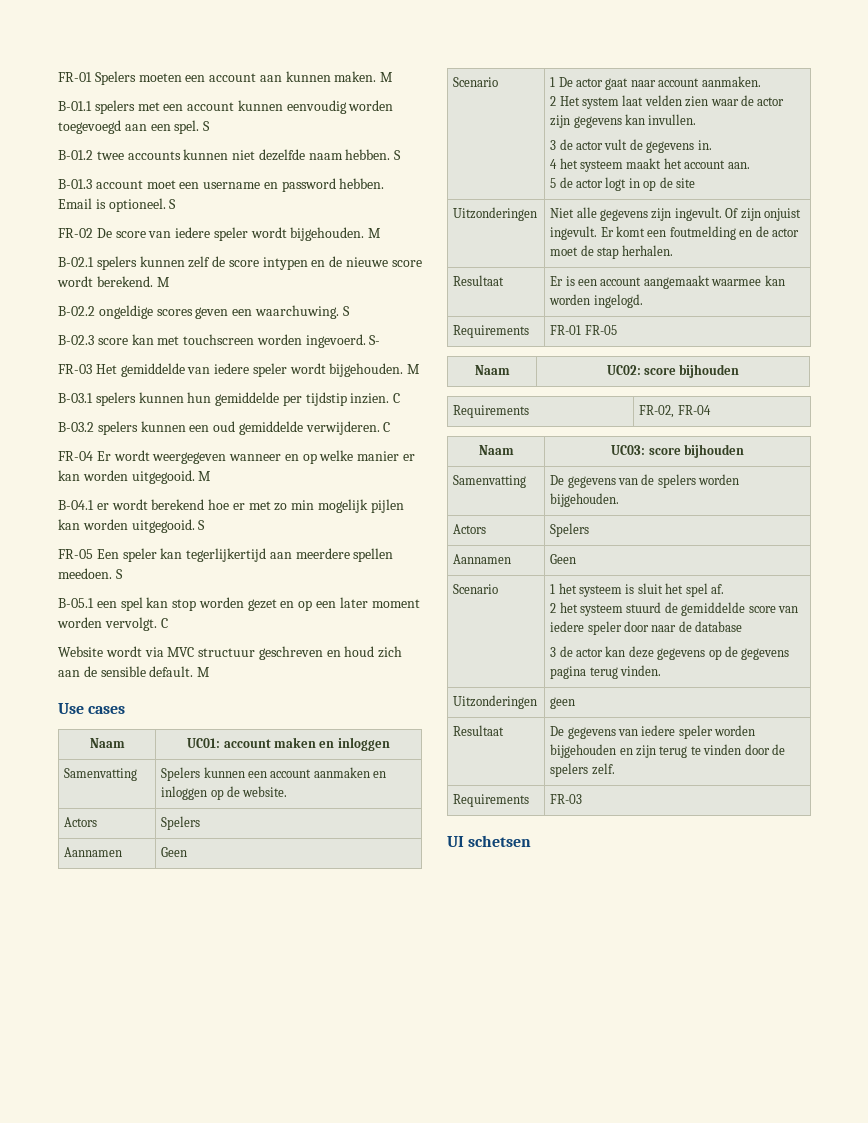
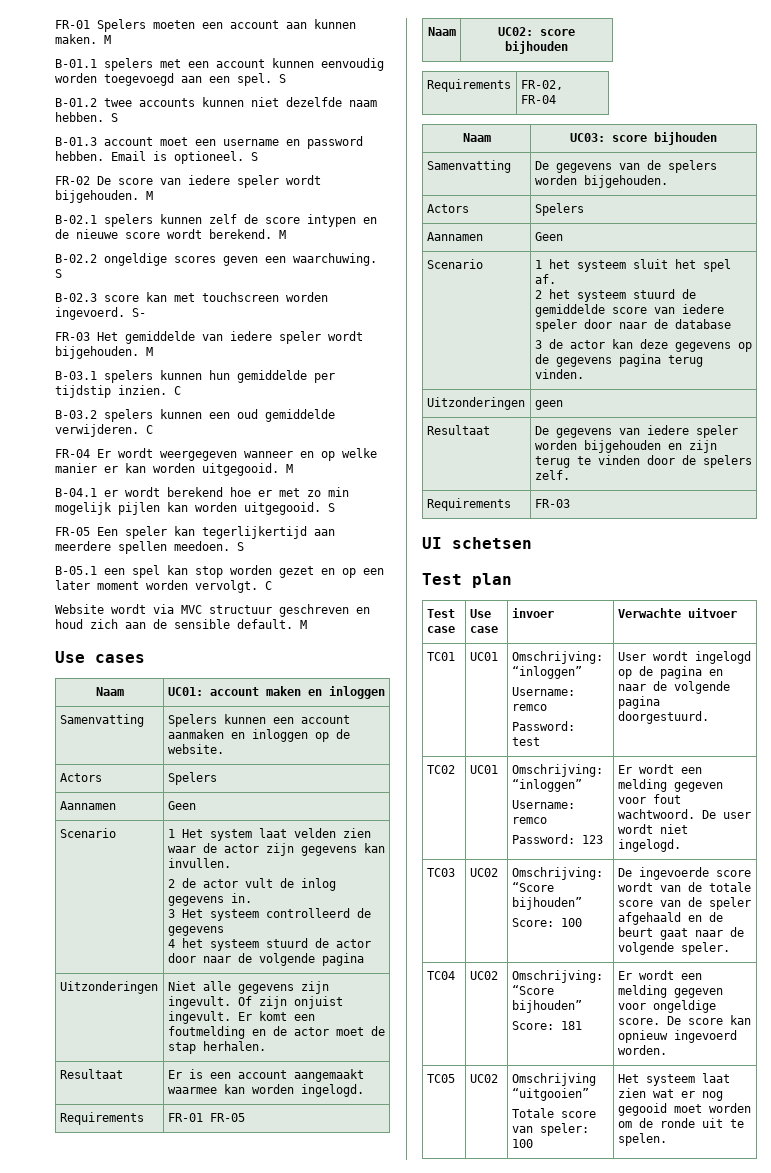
[558,76,761,90] [550,96,557,106] De actor gaat naar account aanmaken. // 2 -> (175, 833) none
[550,140,557,150] 3 -> [167,879,175,888] 2
(643, 144) none -> [300,878,336,891] inlog
[550,158,750,172] [550,177,695,191] 4 het systeem maakt het account aan. // 5 de actor logt in op de site -> [167,908,371,921] [167,926,224,936] [167,938,371,951] [167,953,364,966] 3 Het systeem controlleerd de gegevens // 4 het systeem stuurd de actor door naar de volgende pagina
[625,584,635,594] is -> (626, 266) none
(532, 841) none -> [422,573,512,588] [426,609,455,618] [426,626,455,633] [469,609,491,618] [469,626,498,633] [511,608,554,618] [617,608,737,618] [426,652,455,661] [469,652,498,661] [511,651,603,664] [511,666,582,679] [511,687,575,696] [511,704,547,711] [511,721,575,731] [511,737,540,746] [617,651,751,664] [617,666,723,679] [617,681,730,694] [617,696,660,709] [617,711,709,724] [426,765,455,774] [469,765,498,774] [511,764,603,777] [511,779,582,792] [511,800,575,809] [511,817,547,824] [511,834,603,844] [617,764,702,774] [617,779,723,792] [617,794,681,804] [617,809,751,819] [617,824,688,834] [617,839,681,852] [426,868,455,877] [469,868,498,877] [511,867,603,880] [511,882,554,892] [511,897,582,910] [511,918,582,927] [617,867,751,880] [617,882,751,892] [617,897,751,910] [617,912,723,925] [617,927,744,940] [617,942,730,955] [426,971,455,980] [469,971,498,980] [511,970,603,983] [511,985,554,995] [511,1000,582,1013] [511,1021,582,1030] [617,970,702,980] [617,985,723,998] [617,1000,716,1013] [617,1015,751,1025] [617,1030,737,1043] [617,1045,667,1055] [426,1074,455,1083] [469,1074,498,1083] [511,1073,596,1086] [511,1088,589,1101] [511,1108,596,1118] [511,1123,589,1136] [511,1139,533,1148] [617,1073,730,1086] [617,1088,723,1101] [617,1103,751,1116] [617,1118,744,1128] [617,1133,667,1146] // Test plan // Test case | Use case | invoer | Verwachte uitvoer // TC01 | UC01 | Omschrijving: “inloggen” // Username: remco // Password: test | User wordt ingelogd op de pagina en naar de volgende pagina doorgestuurd. // TC02 | UC01 | Omschrijving: “inloggen” // Username: remco // Password: 123 | Er wordt een melding gegeven voor fout wachtwoord. De user wordt niet ingelogd. // TC03 | UC02 | Omschrijving: “Score bijhouden” // Score: 100 | De ingevoerde score wordt van de totale score van de speler afgehaald en de beurt gaat naar de volgende speler. // TC04 | UC02 | Omschrijving: “Score bijhouden” // Score: 181 | Er wordt een melding gegeven voor ongeldige score. De score kan opnieuw ingevoerd worden. // TC05 | UC02 | Omschrijving “uitgooien” // Totale score van speler: 100 | Het systeem laat zien wat er nog gegooid moet worden om de ronde uit te spelen.

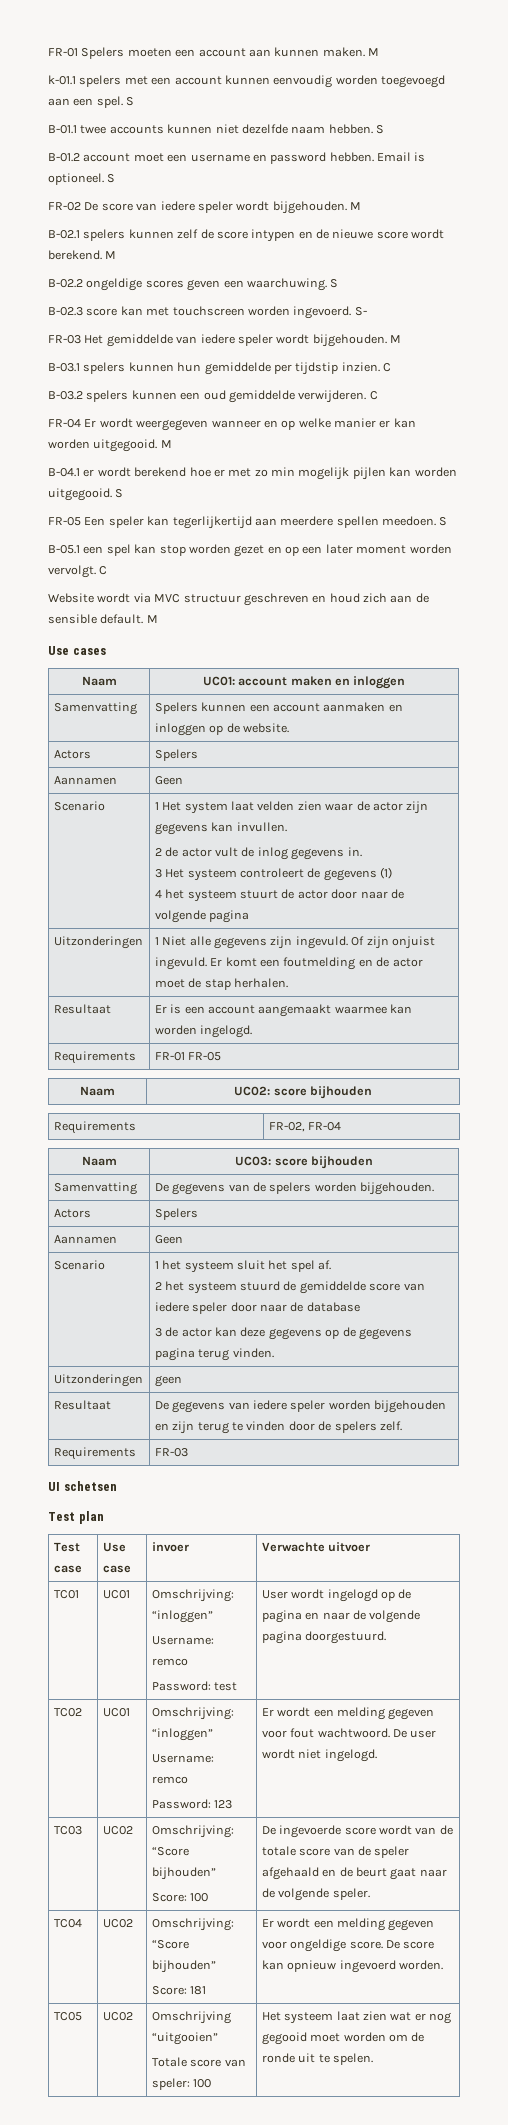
[55,59,97,68] B-01.1 -> [48,75,76,85] k-01.1
[55,98,97,107] B-01.2 -> [48,125,77,134] B-01.1
[55,137,97,146] B-01.3 -> [48,153,80,162] B-01.2
[265,908,371,918] [167,926,224,936] controlleerd de gegevens -> [240,867,393,881] controleert de gegevens (1)
[265,938,308,948] stuurd -> [240,890,279,899] stuurt
(158, 987) none -> [154,937,159,945] 1
[167,996,231,1009] ingevult. -> [295,936,348,949] ingevuld.
[167,1011,231,1024] ingevult. -> [154,957,207,970] ingevuld.

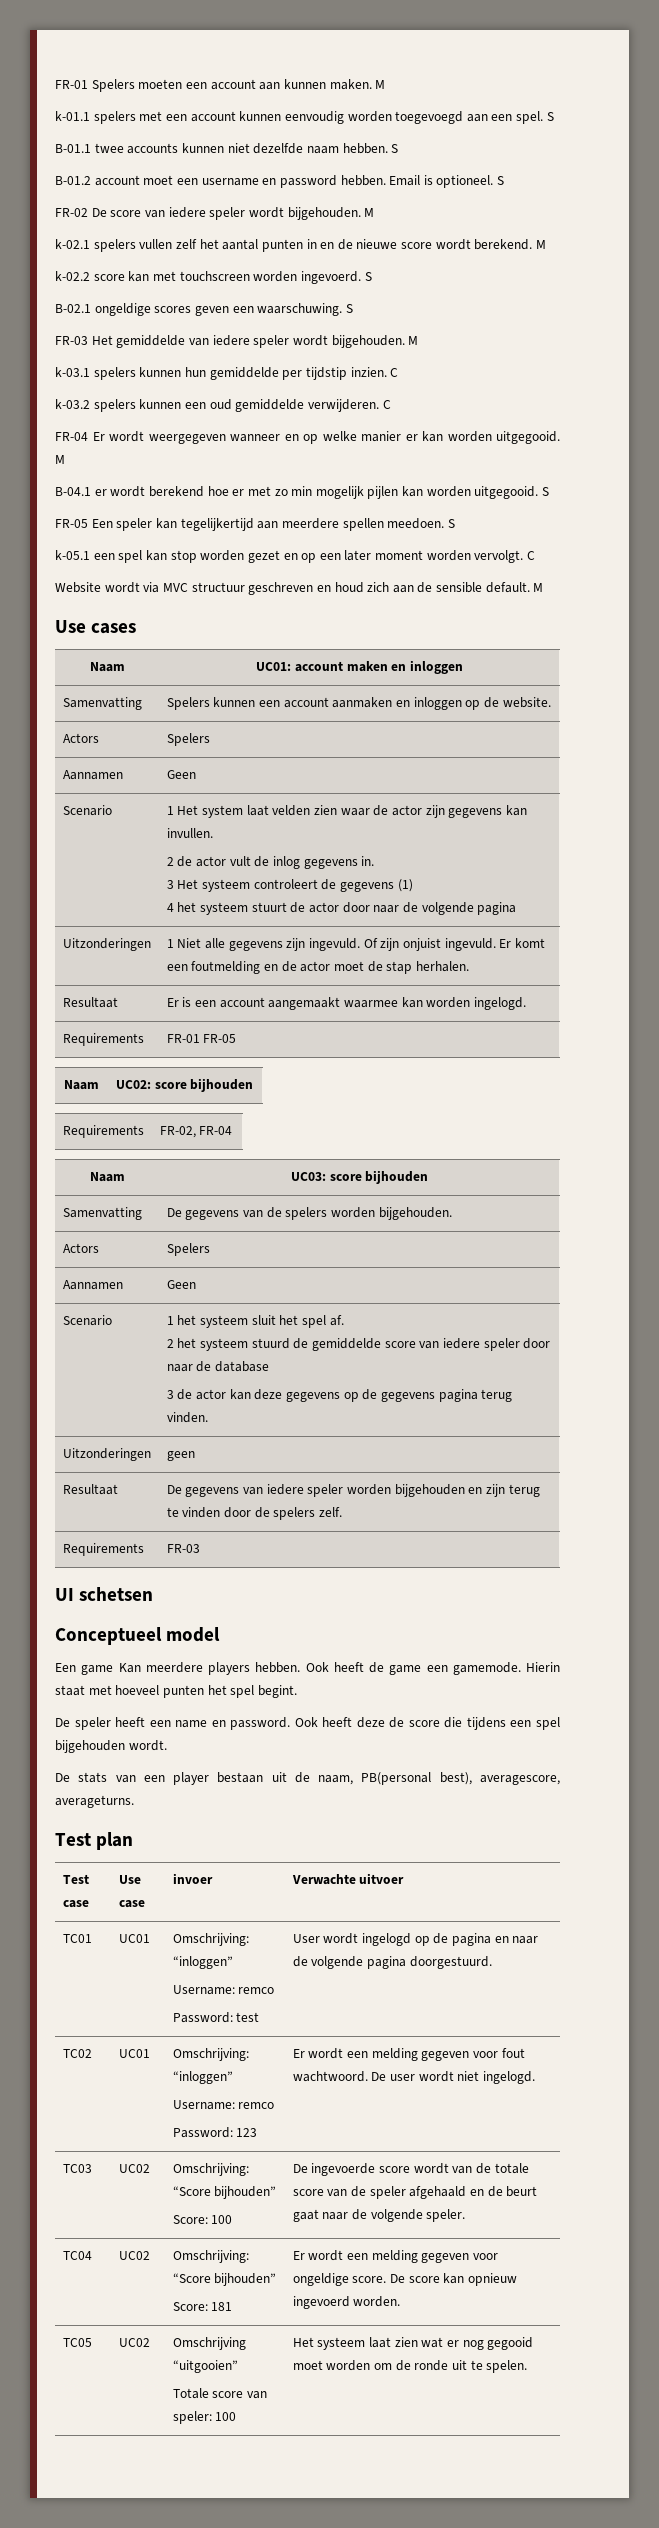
[48,229,296,242] B-02.1 spelers kunnen zelf de score intypen -> [55,239,317,252] k-02.1 spelers vullen zelf het aantal punten in
[48,278,339,291] [48,307,83,316] B-02.2 ongeldige scores geven een waarchuwing. S // B-02.3 -> [55,271,90,281] k-02.2
[354,307,367,316] S- -> [364,272,372,281] [55,303,353,316] S // B-02.1 ongeldige scores geven een waarschuwing. S
[48,363,80,372] B-03.1 -> [55,367,90,377] k-03.1
[48,391,83,400] B-03.2 -> [55,399,90,409] k-03.2
[172,516,252,529] tegerlijkertijd -> [180,518,254,531] tegelijkertijd
[48,545,80,554] B-05.1 -> [55,550,90,560] k-05.1
(117, 1486) none -> [55,1627,221,1645] [55,1662,560,1675] [55,1685,297,1698] [55,1717,561,1730] [55,1740,167,1753] [55,1772,560,1785] [55,1795,134,1808] // Conceptueel model // Een game Kan meerdere players hebben. Ook heeft de game een gamemode. Hierin staat met hoeveel punten het spel begint. // De speler heeft een name en password. Ook heeft deze de score die tijdens een spel bijgehouden wordt. // De stats van een player bestaan uit de naam, PB(personal best), averagescore, averageturns.

